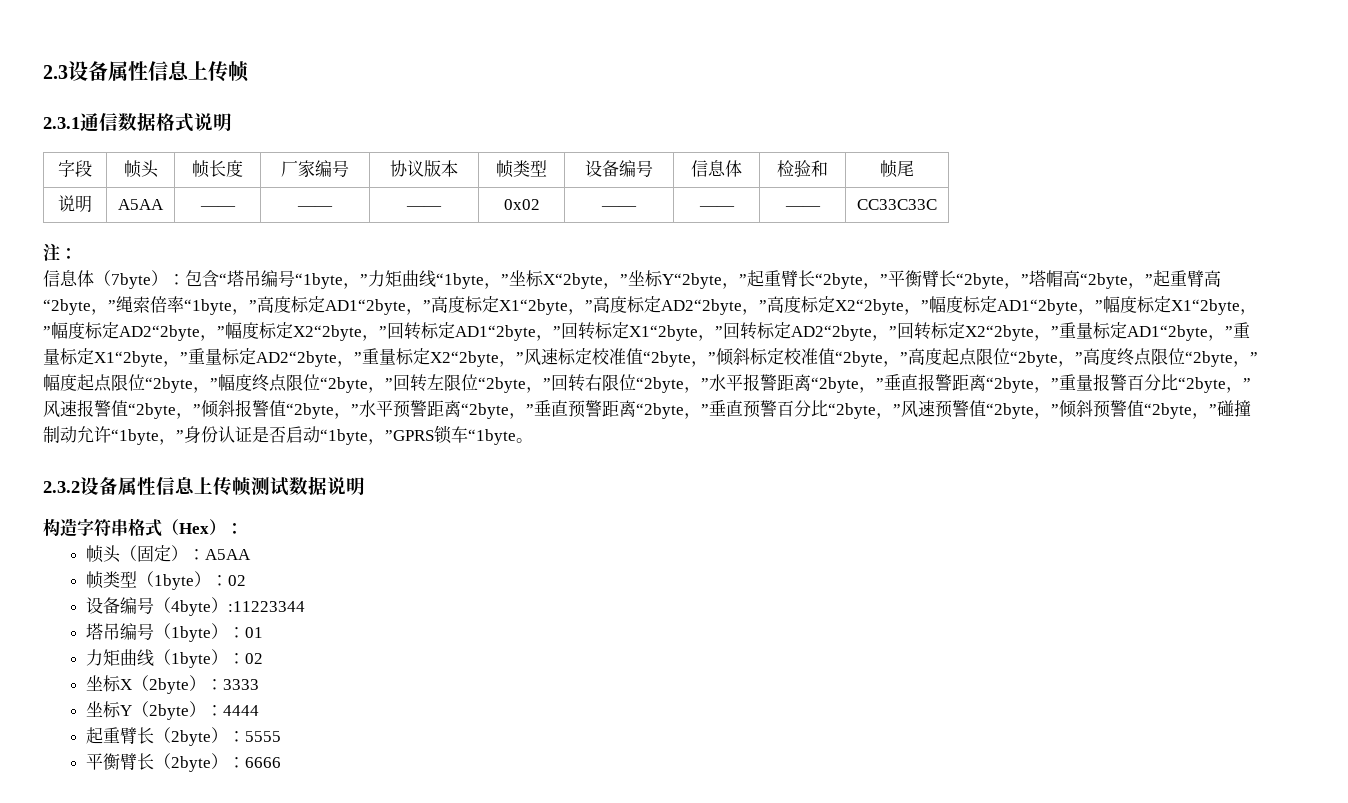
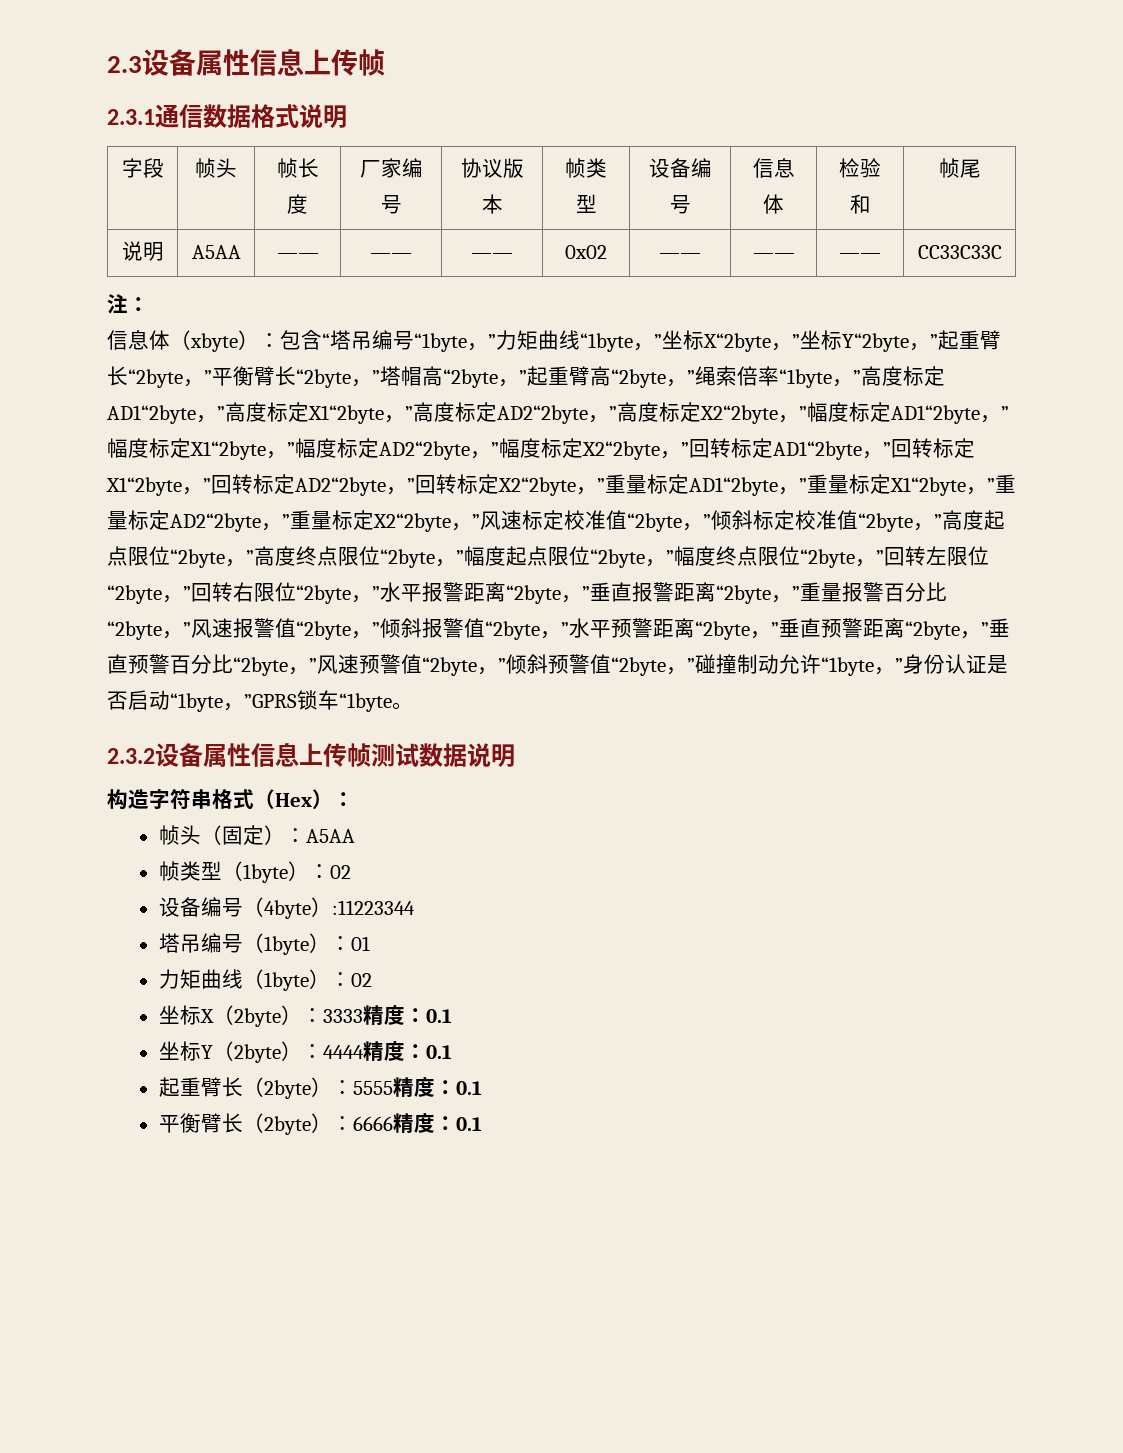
[111,273,151,289] 7byte -> [190,333,238,352] xbyte
(259, 684) none -> [362,1005,452,1025] 精度：0.1
(259, 710) none -> [362,1041,452,1061] 精度：0.1
(281, 736) none -> [392,1077,482,1097] 精度：0.1
(281, 762) none -> [392,1113,482,1133] 精度：0.1

